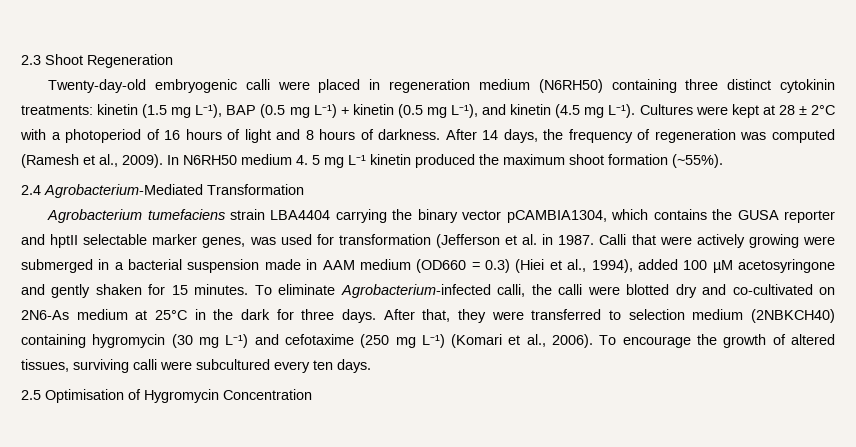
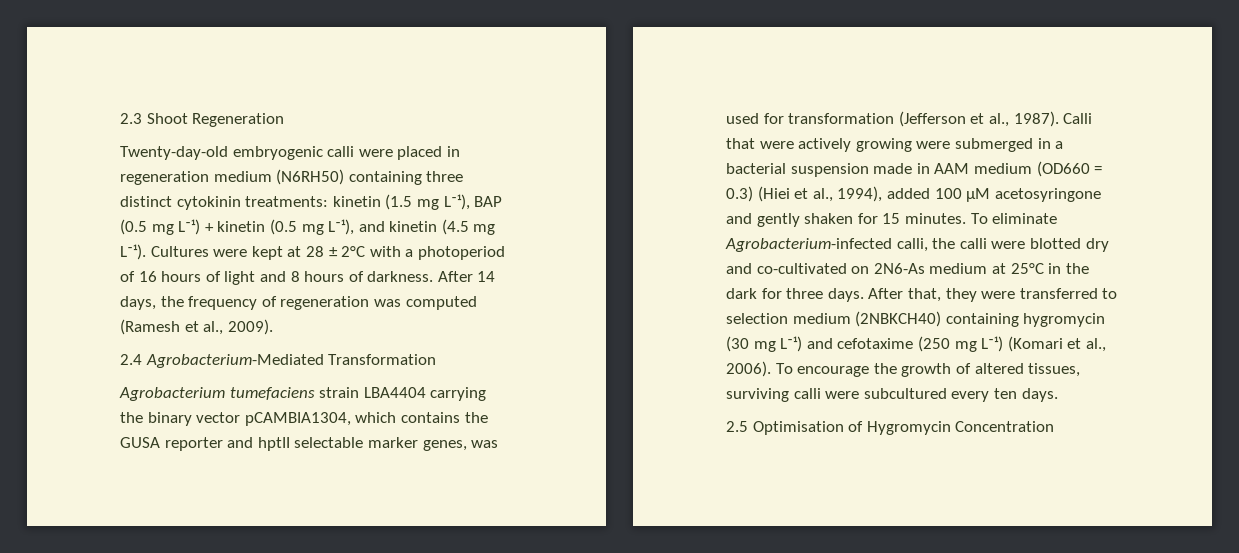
[167,154,723,168] In N6RH50 medium 4. 5 mg L⁻¹ kinetin produced the maximum shoot formation (~55%). -> (273, 327) none
[522,234,595,245] al. in 1987. -> [988,111,1059,127] al., 1987).

